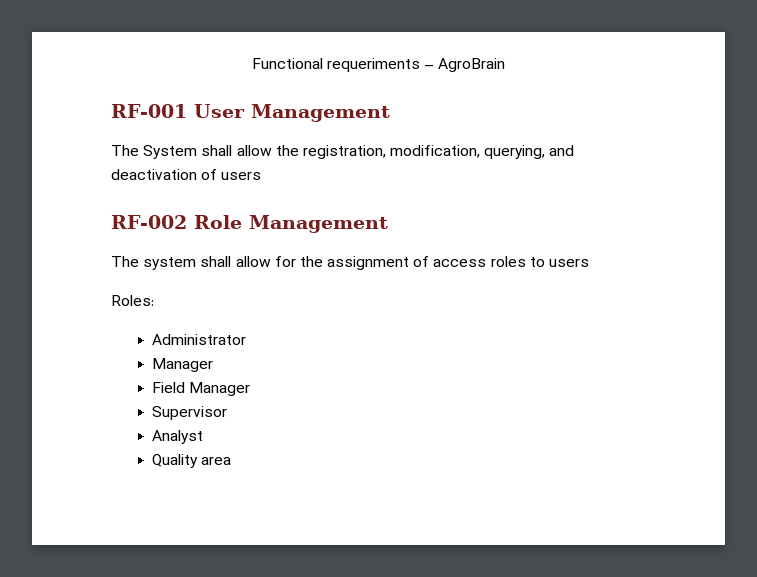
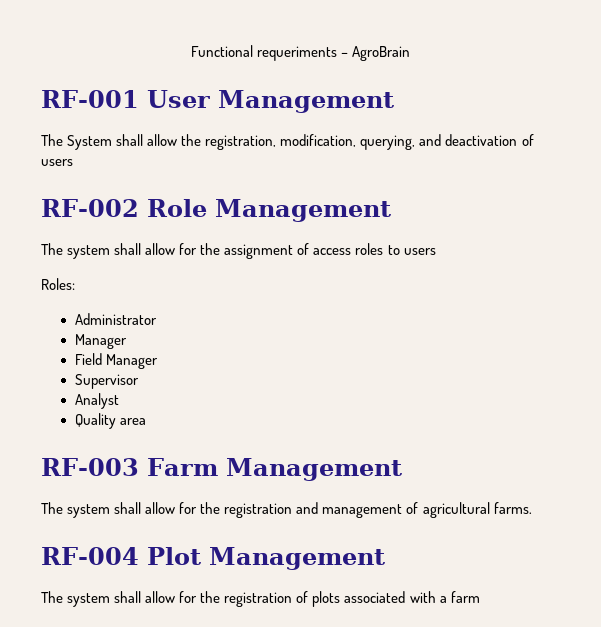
(232, 461) none -> [41,458,402,481] [41,502,532,518] [41,547,385,570] [41,591,480,607] // RF-003 Farm Management // The system shall allow for the registration and management of agricultural farms. // RF-004 Plot Management // The system shall allow for the registration of plots associated with a farm

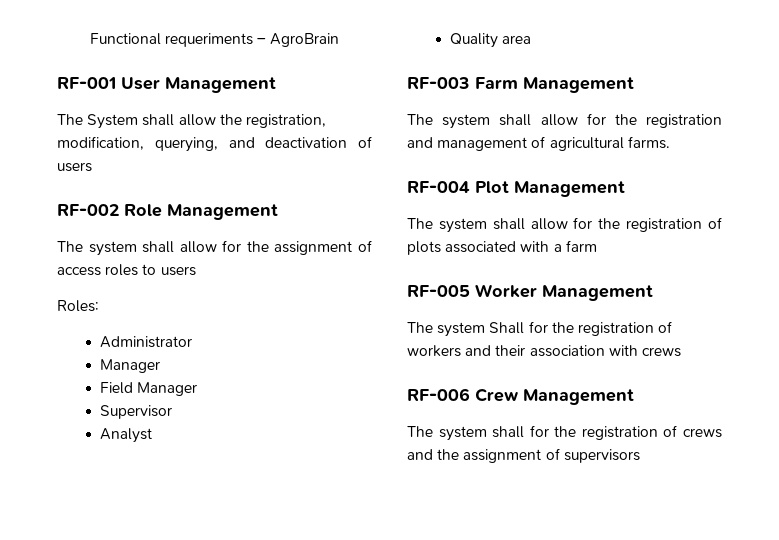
(480, 597) none -> [407,284,653,301] [407,321,673,337] [407,345,681,357] [407,388,634,405] [407,425,722,441] [407,448,640,463] // RF-005 Worker Management // The system Shall for the registration of workers and their association with crews // RF-006 Crew Management // The system shall for the registration of crews and the assignment of supervisors

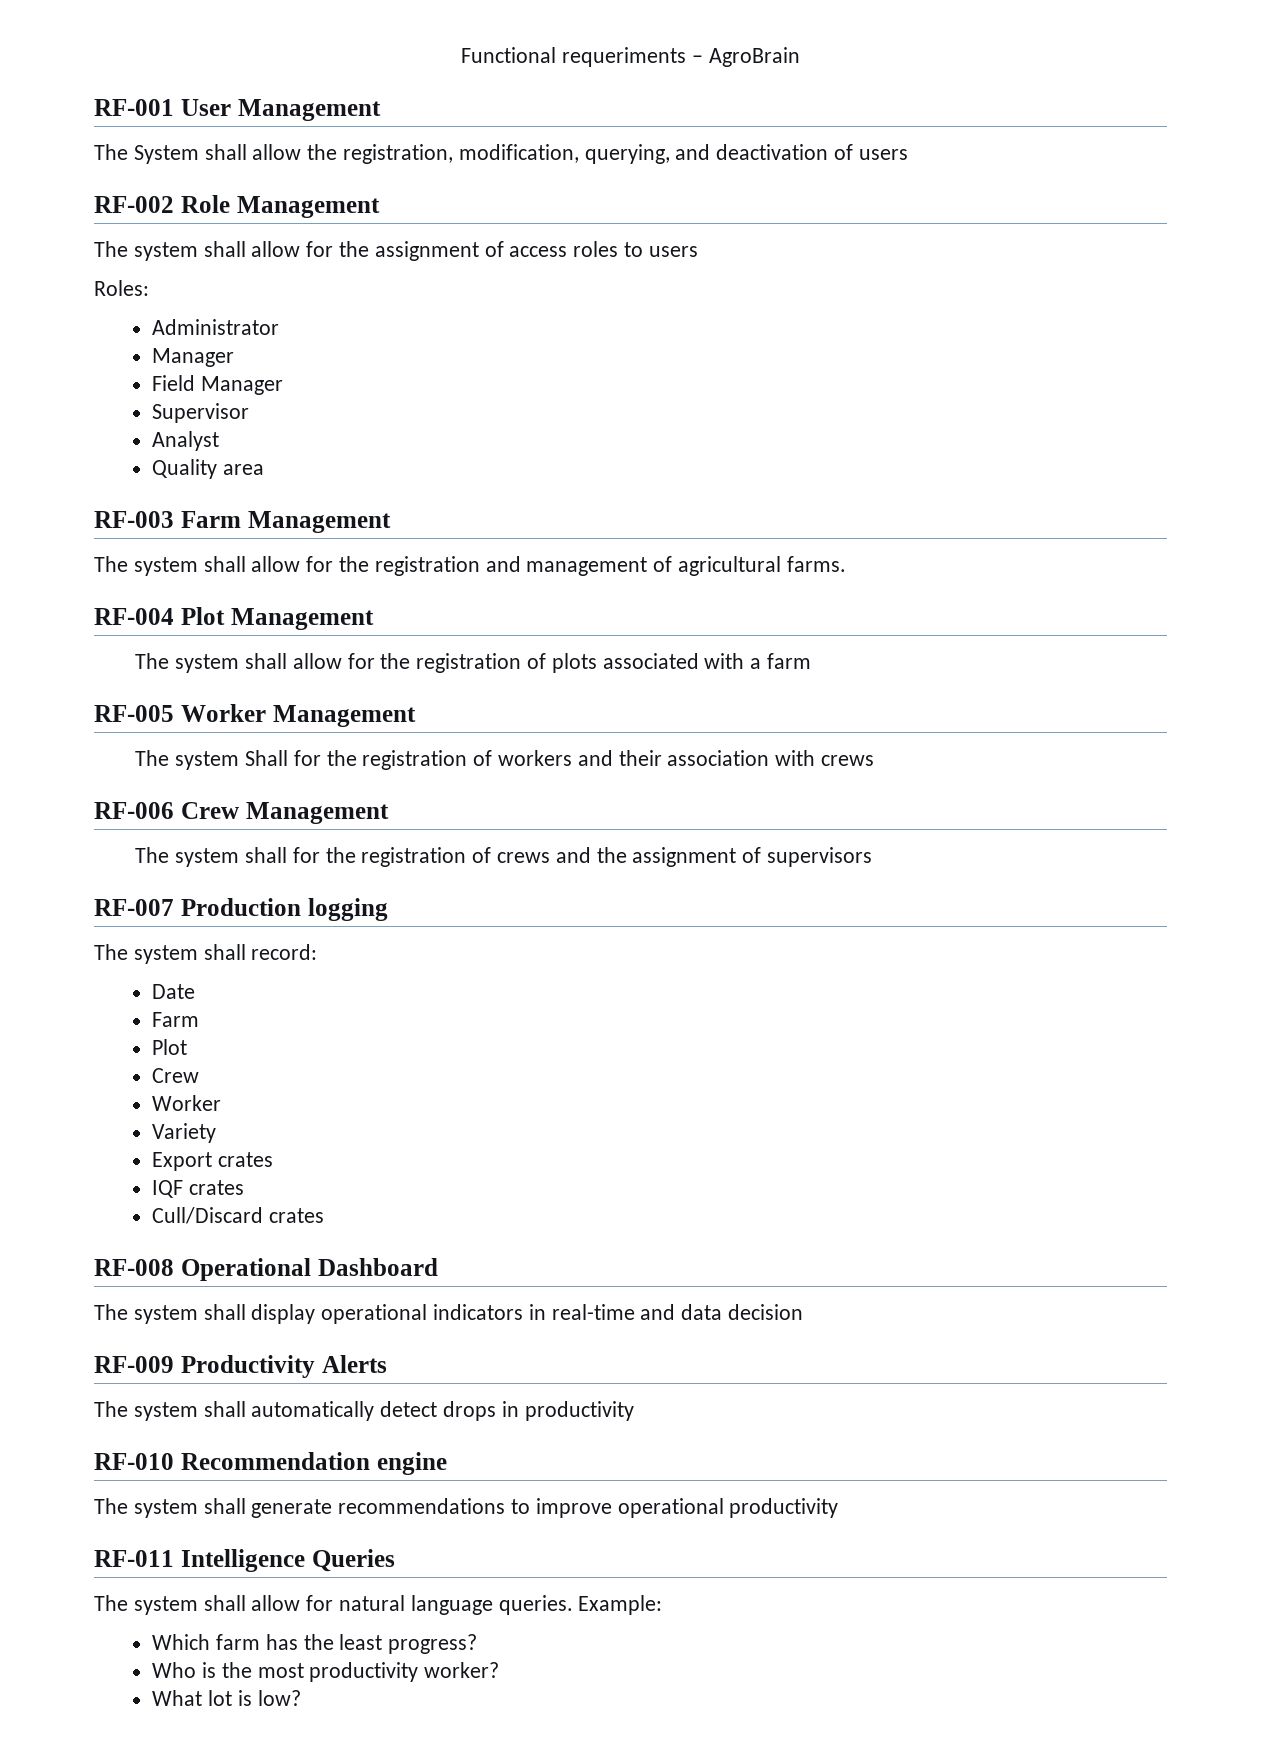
(640, 456) none -> [94,898,388,921] [94,944,318,964] [152,984,196,999] [152,1012,200,1027] [152,1039,188,1055] [152,1068,200,1083] [152,1095,222,1111] [152,1123,217,1143] [152,1152,274,1171] [152,1180,245,1198] [152,1207,325,1224] [94,1258,438,1281] [94,1304,804,1324] [94,1355,387,1378] [94,1401,634,1421] [94,1452,447,1475] [94,1498,839,1518] [94,1549,395,1572] [94,1595,663,1615] [152,1634,478,1654] [152,1662,500,1682] [152,1690,301,1706] // RF-007 Production logging // The system shall record: // Date // Farm // Plot // Crew // Worker // Variety // Export crates // IQF crates // Cull/Discard crates // RF-008 Operational Dashboard // The system shall display operational indicators in real-time and data decision // RF-009 Productivity Alerts // The system shall automatically detect drops in productivity // RF-010 Recommendation engine // The system shall generate recommendations to improve operational productivity // RF-011 Intelligence Queries // The system shall allow for natural language queries. Example: // Which farm has the least progress? // Who is the most productivity worker? // What lot is low?

